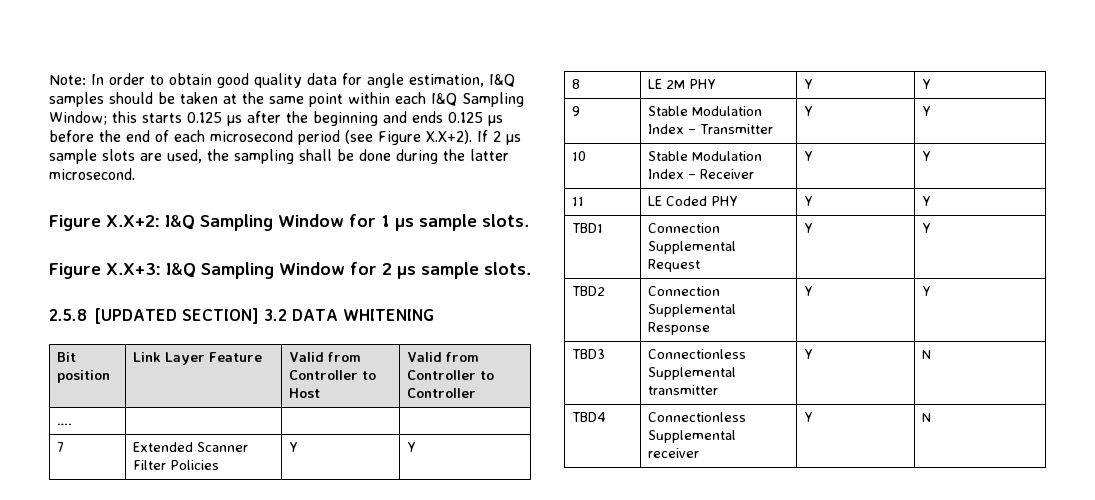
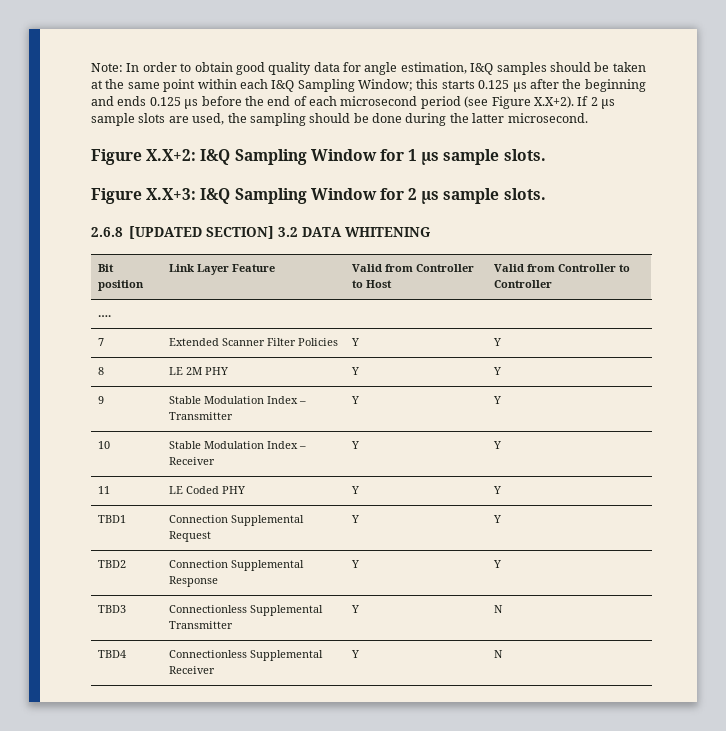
[299,149,332,161] shall -> [309,113,351,123] should
[49,309,87,321] 2.5.8 -> [91,227,123,237] 2.6.8
[648,385,719,395] transmitter -> [168,621,233,629] Transmitter
[648,448,700,458] receiver -> [168,666,215,674] Receiver

